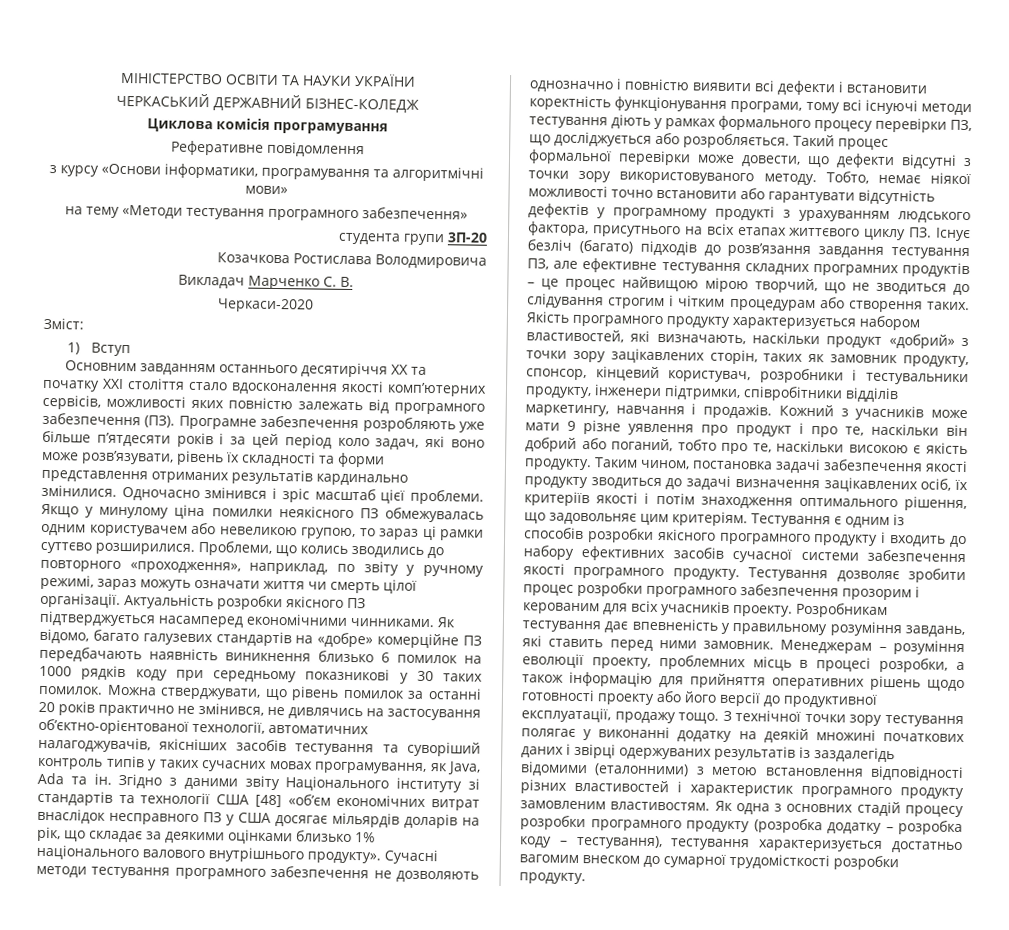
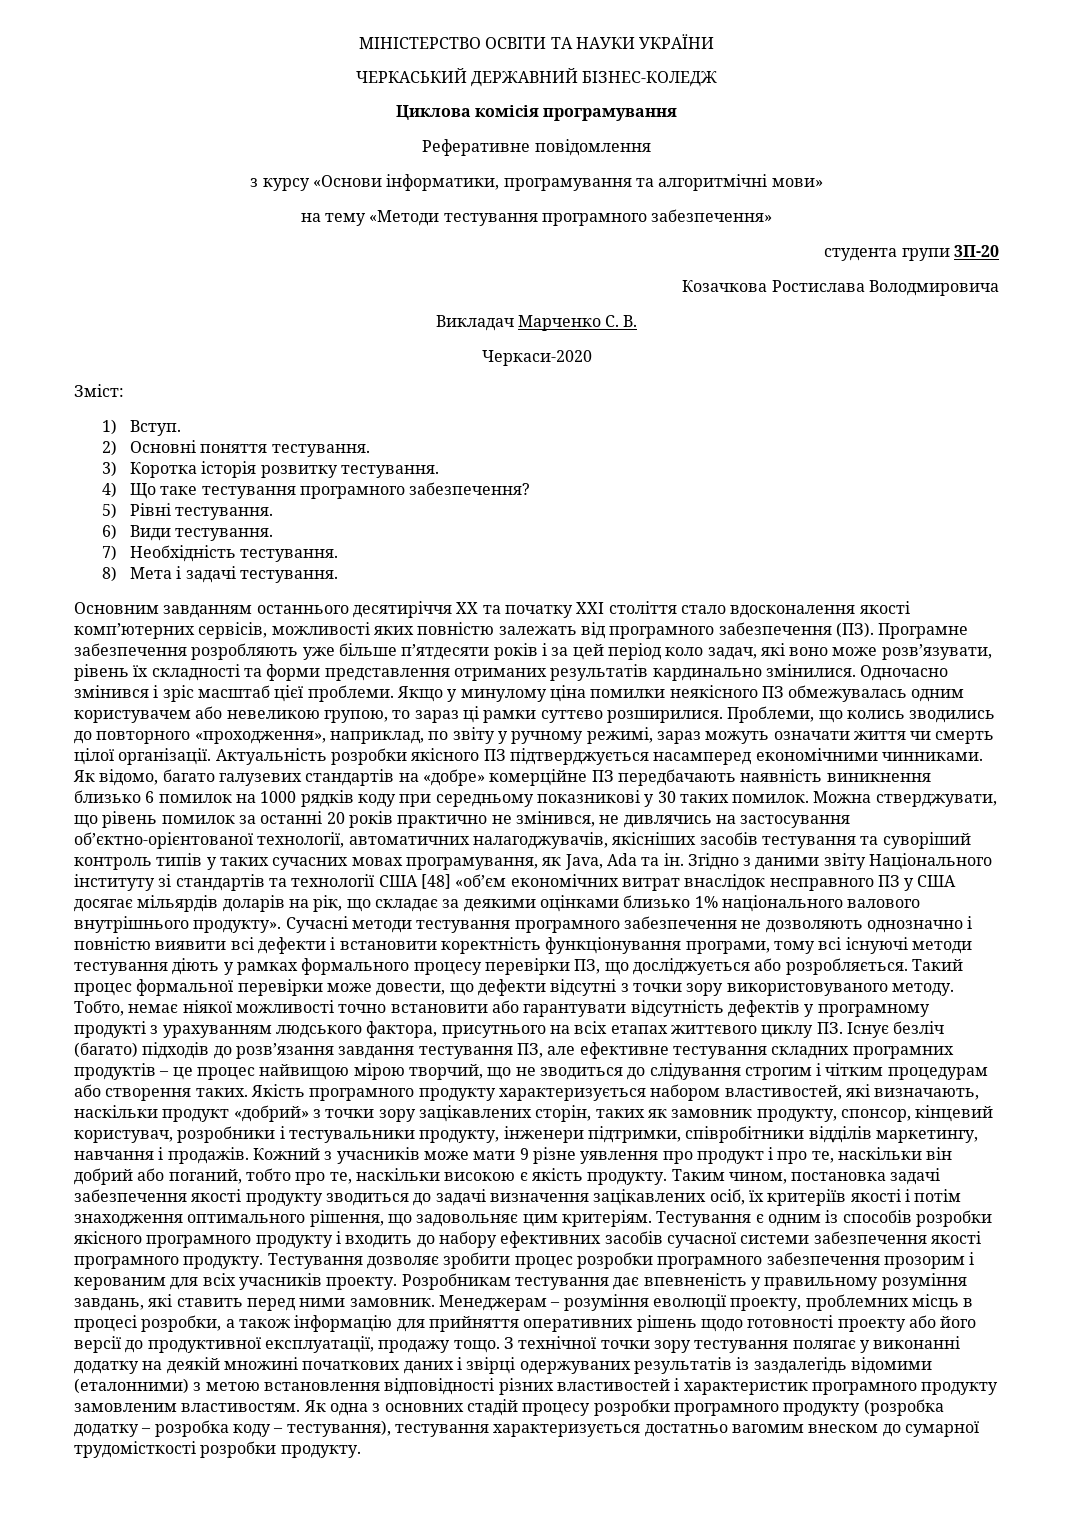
[90,342,131,357] Вступ -> [130,420,182,436] [102,440,370,457] [102,461,440,478] [102,482,531,499] [102,503,274,520] [102,524,274,541] [102,545,339,562] [102,566,339,583] Вступ. // 2) Основні поняття тестування. // 3) Коротка історія розвитку тестування. // 4) Що таке тестування програмного забезпечення? // 5) Рівні тестування. // 6) Види тестування. // 7) Необхідність тестування. // 8) Мета і задачі тестування.

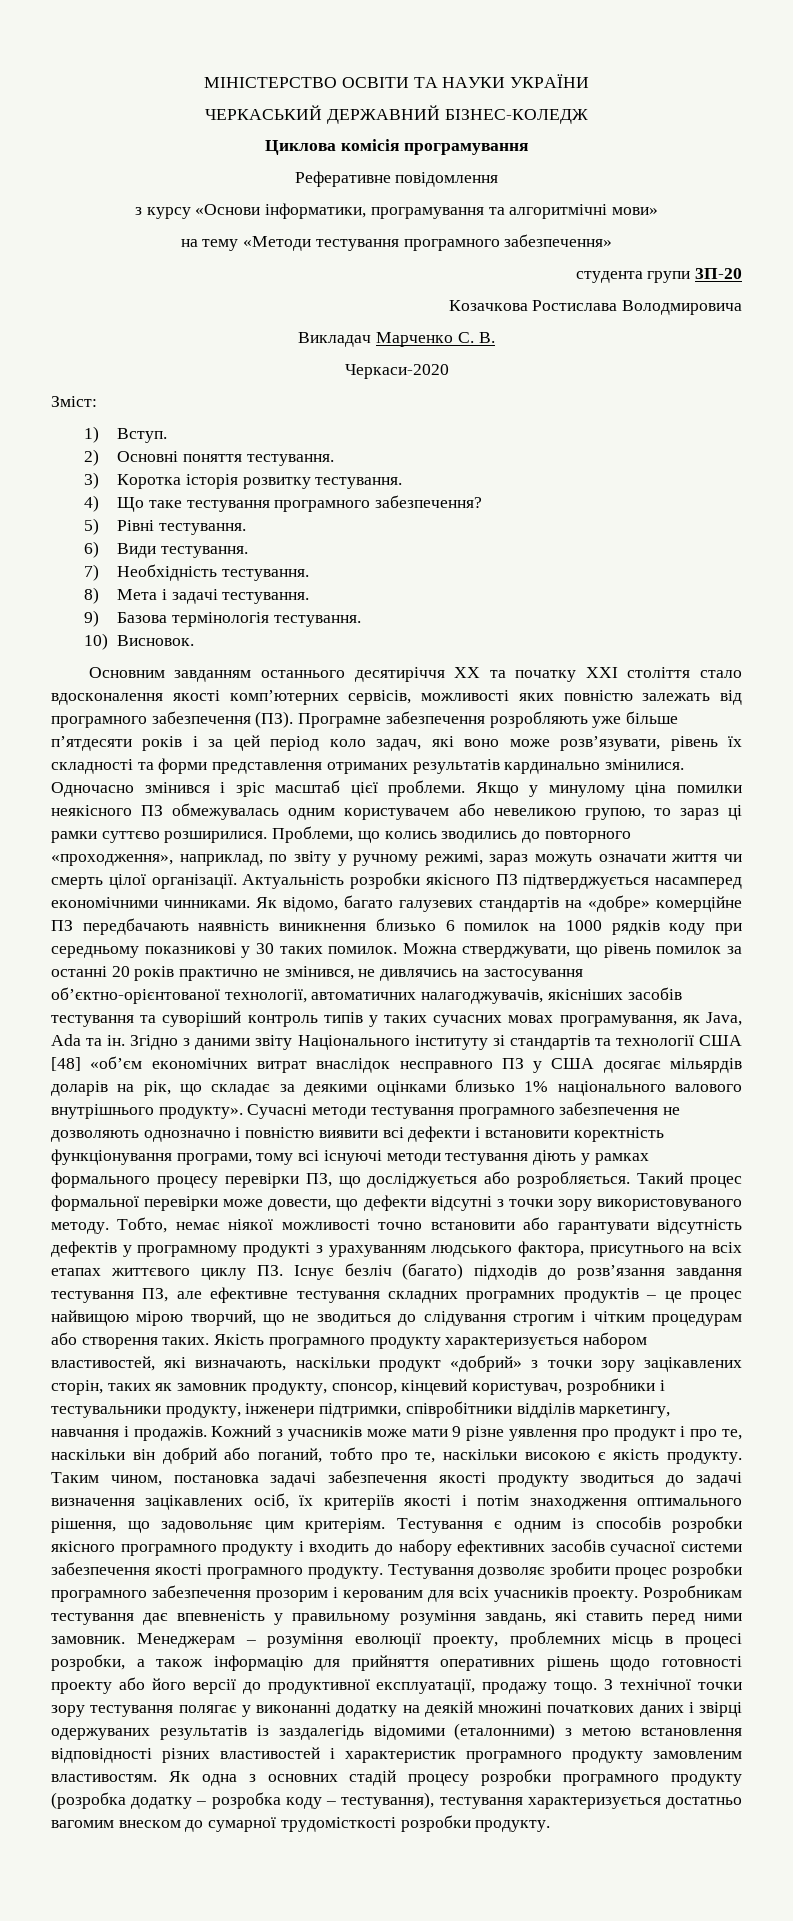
(339, 576) none -> [84,610,361,627] [84,633,195,650] // 9) Базова термінологія тестування. // 10) Висновок.

